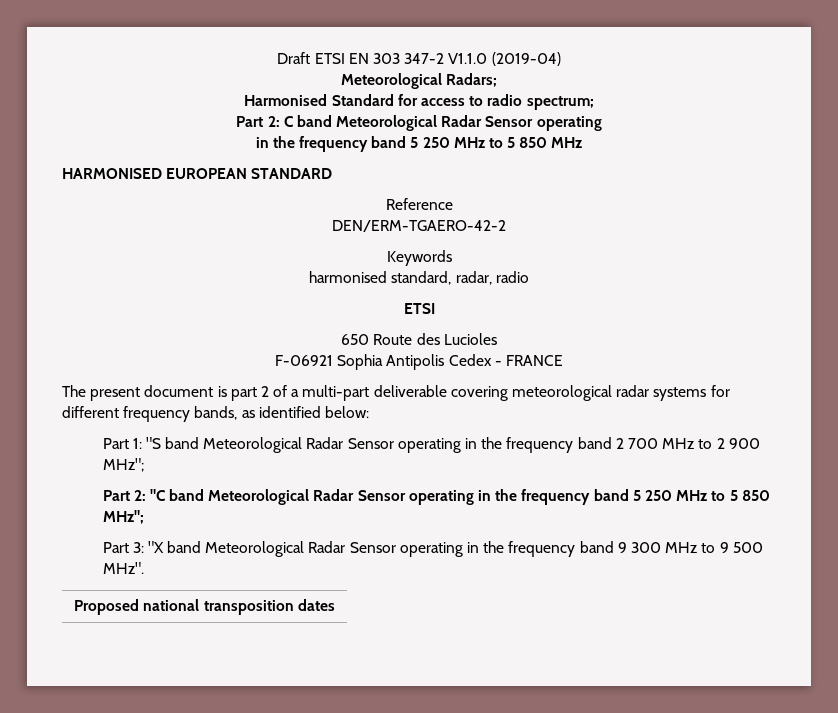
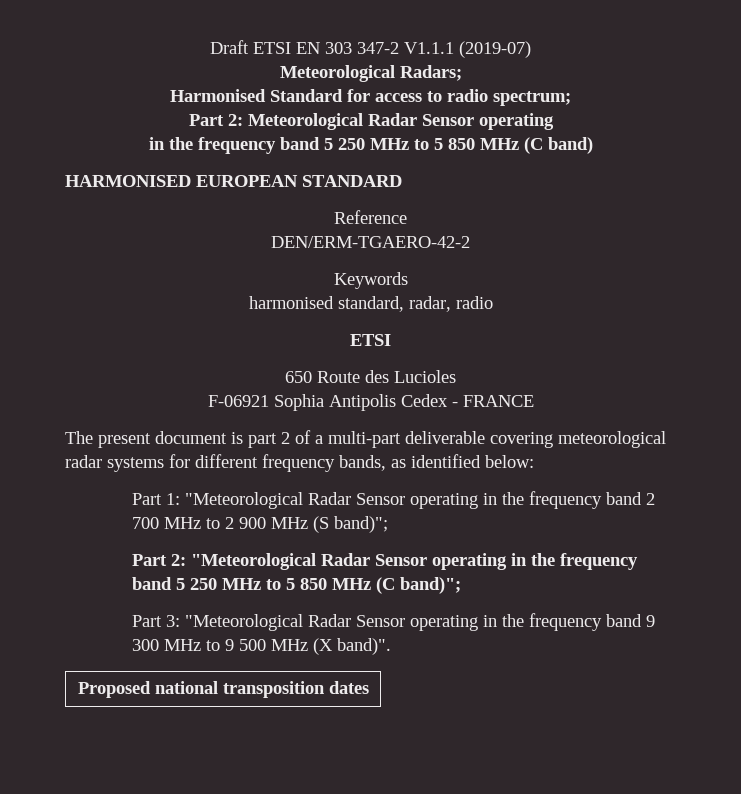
[448,52,561,66] V1.1.0 (2019-04) -> [404,41,531,58] V1.1.1 (2019-07)
[283,115,332,127] C band -> (243, 120) none
(583, 142) none -> [523,137,593,154] (C band)
[145,437,303,453] "S band Meteorological -> [185,492,304,509] "Meteorological
[102,458,144,472] [102,489,310,505] MHz"; // Part 2: "C band Meteorological -> [271,516,389,533] [132,553,317,570] MHz (S band)"; // Part 2: "Meteorological
[102,510,144,524] MHz"; -> [332,577,462,594] MHz (C band)";
[147,541,305,557] "X band Meteorological -> [185,614,304,631] "Meteorological
[102,562,144,574] MHz". -> [271,638,392,655] MHz (X band)".

